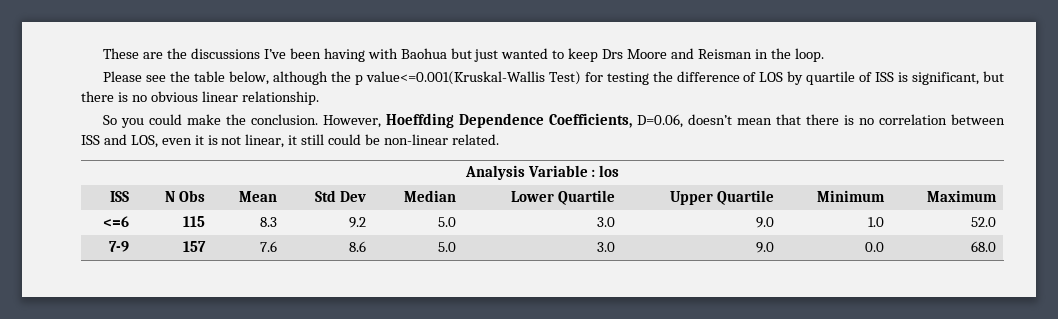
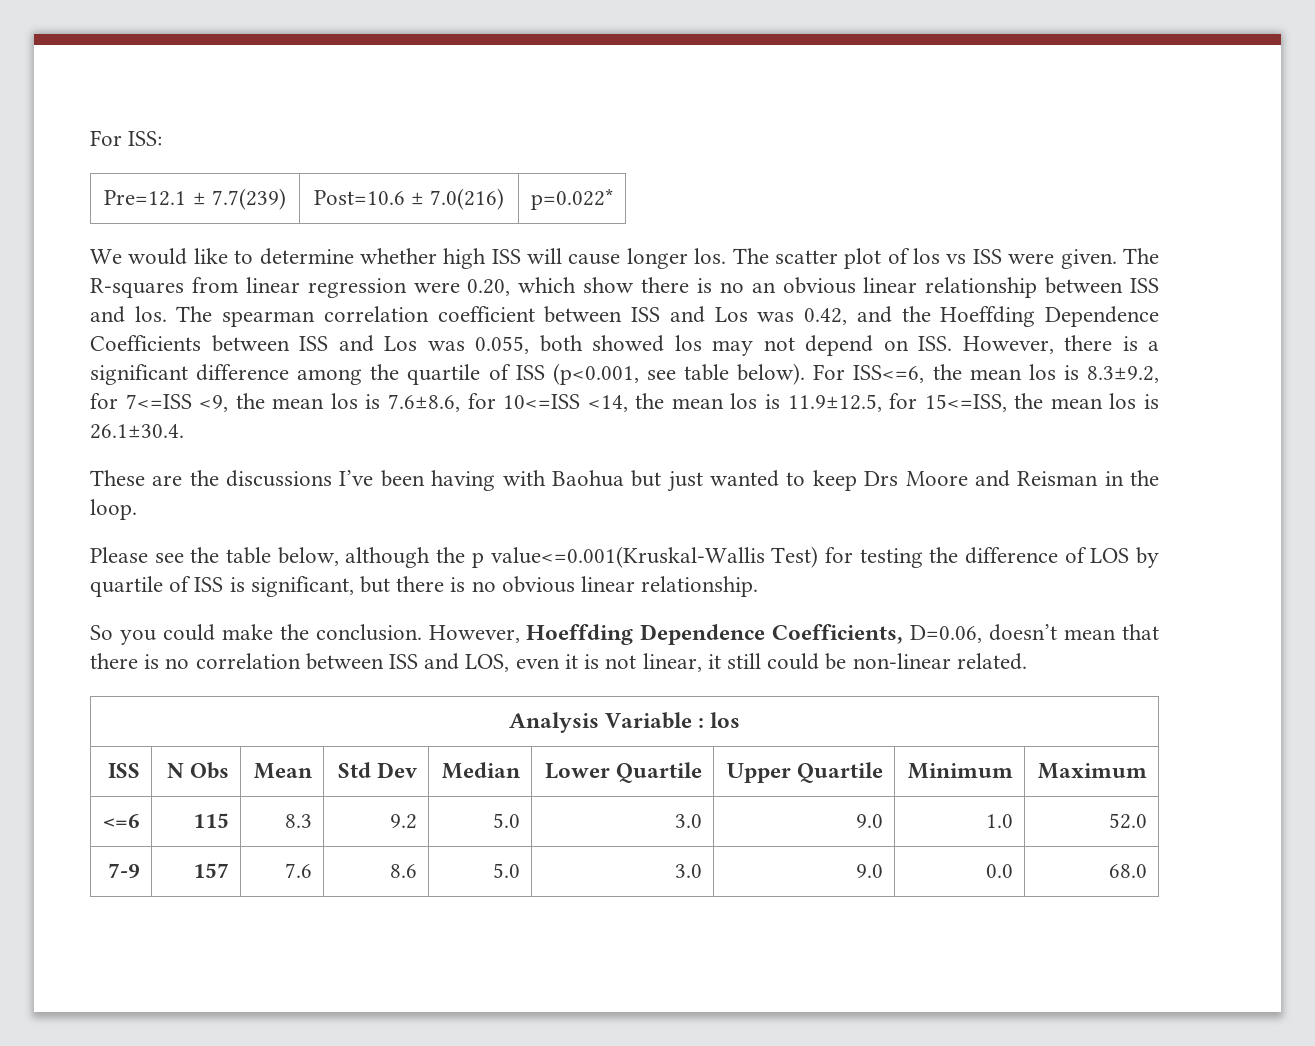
(103, 53) none -> [90,130,163,146] [104,188,286,210] [313,188,505,210] [531,188,613,210] [90,248,1159,269] [90,277,1159,298] [90,306,1159,327] [90,335,1159,356] [90,363,1159,385] [90,393,1159,412] [90,424,184,439] For ISS: // Pre=12.1 ± 7.7(239) | Post=10.6 ± 7.0(216) | p=0.022* // We would like to determine whether high ISS will cause longer los. The scatter plot of los vs ISS were given. The R-squares from linear regression were 0.20, which show there is no an obvious linear relationship between ISS and los. The spearman correlation coefficient between ISS and Los was 0.42, and the Hoeffding Dependence Coefficients between ISS and Los was 0.055, both showed los may not depend on ISS. However, there is a significant difference among the quartile of ISS (p<0.001, see table below). For ISS<=6, the mean los is 8.3±9.2, for 7<=ISS <9, the mean los is 7.6±8.6, for 10<=ISS <14, the mean los is 11.9±12.5, for 15<=ISS, the mean los is 26.1±30.4. //

